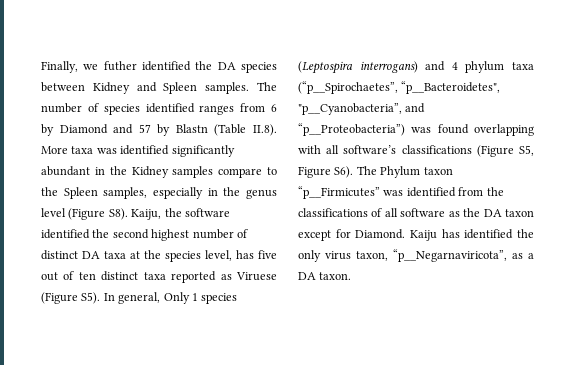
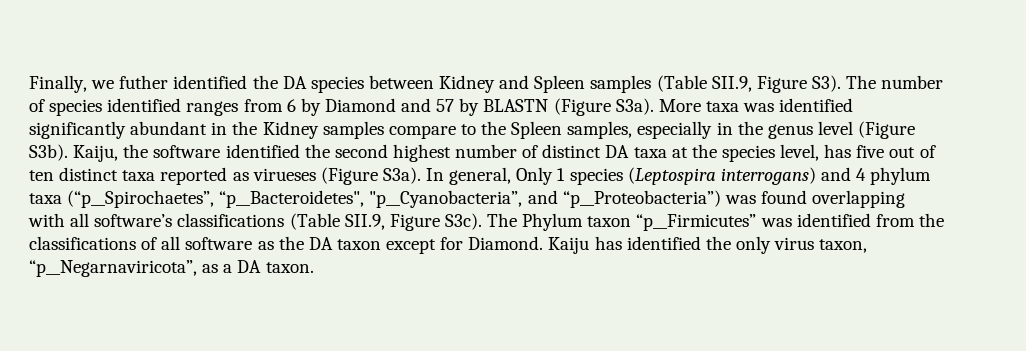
[205,82,250,94] samples. -> [590,75,841,93] samples (Table SII.9, Figure S3).
[175,124,277,136] Blastn (Table II.8). -> [483,98,654,116] BLASTN (Figure S3a).
[108,208,128,220] S8). -> [29,144,68,161] S3b).
[235,272,277,281] [41,292,101,304] Viruese (Figure S5). -> [252,167,421,185] virueses (Figure S3a).
[476,145,534,157] [298,166,354,178] (Figure S5, Figure S6). -> [289,213,482,231] (Table SII.9, Figure S3c).

